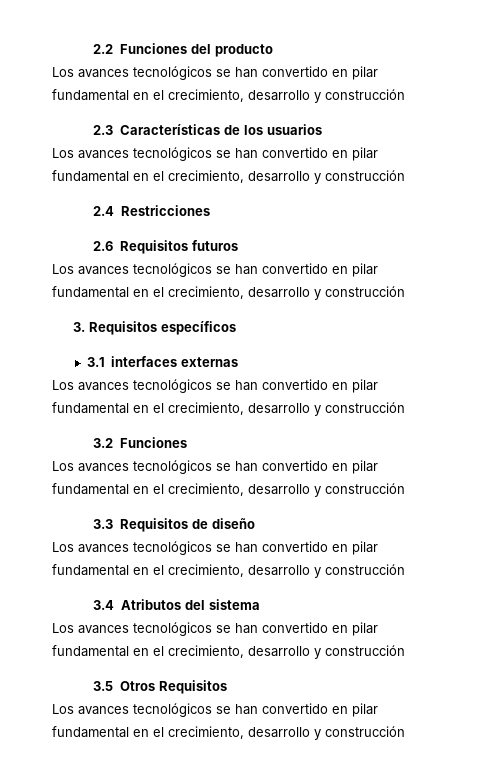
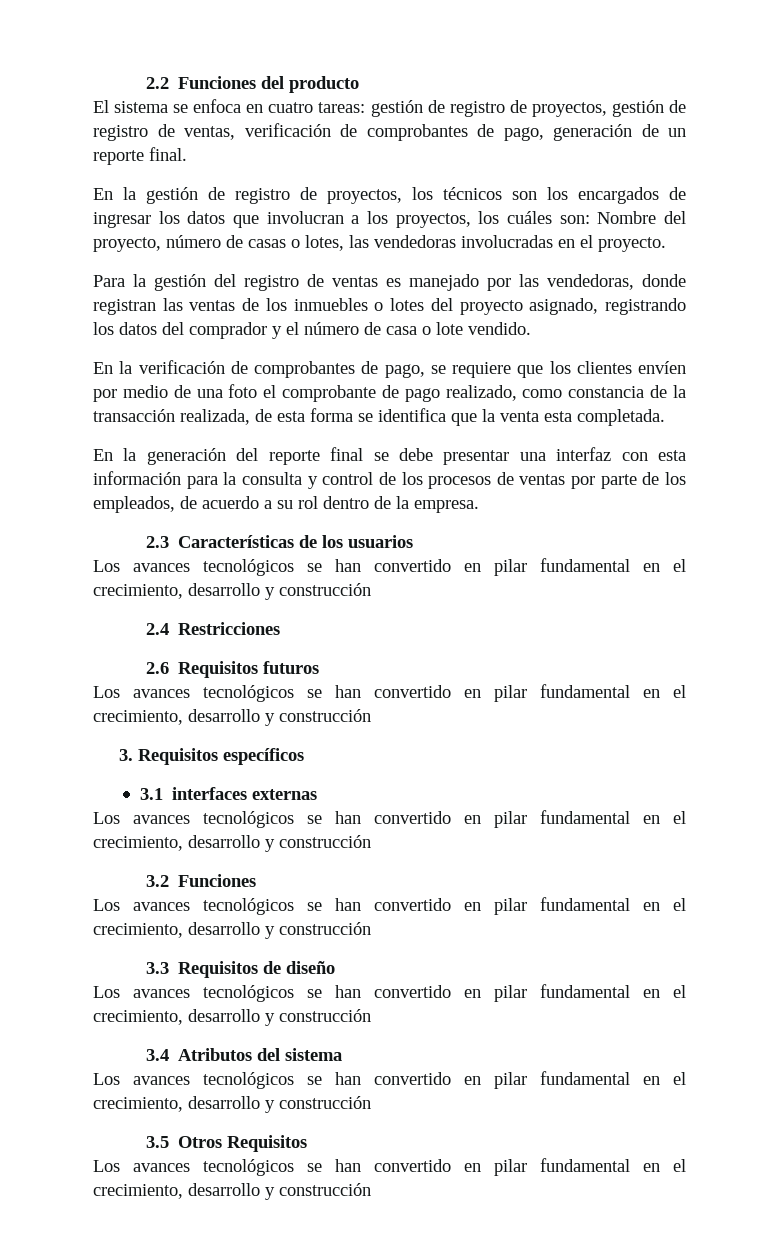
[52,66,378,80] [52,89,405,103] Los avances tecnológicos se han convertido en pilar fundamental en el crecimiento, desarrollo y construcción -> [93,99,687,117] [93,123,686,141] [93,147,187,165] [93,187,686,204] [93,211,687,228] [93,235,666,252] [93,274,686,291] [93,298,687,315] [93,322,531,339] [93,360,686,378] [93,384,686,402] [93,408,665,426] [93,447,686,465] [93,471,686,489] [93,496,479,513] El sistema se enfoca en cuatro tareas: gestión de registro de proyectos, gestión de registro de ventas, verificación de comprobantes de pago, generación de un reporte final. // En la gestión de registro de proyectos, los técnicos son los encargados de ingresar los datos que involucran a los proyectos, los cuáles son: Nombre del proyecto, número de casas o lotes, las vendedoras involucradas en el proyecto. // Para la gestión del registro de ventas es manejado por las vendedoras, donde registran las ventas de los inmuebles o lotes del proyecto asignado, registrando los datos del comprador y el número de casa o lote vendido. // En la verificación de comprobantes de pago, se requiere que los clientes envíen por medio de una foto el comprobante de pago realizado, como constancia de la transacción realizada, de esta forma se identifica que la venta esta completada. // En la generación del reporte final se debe presentar una interfaz con esta información para la consulta y control de los procesos de ventas por parte de los empleados, de acuerdo a su rol dentro de la empresa.

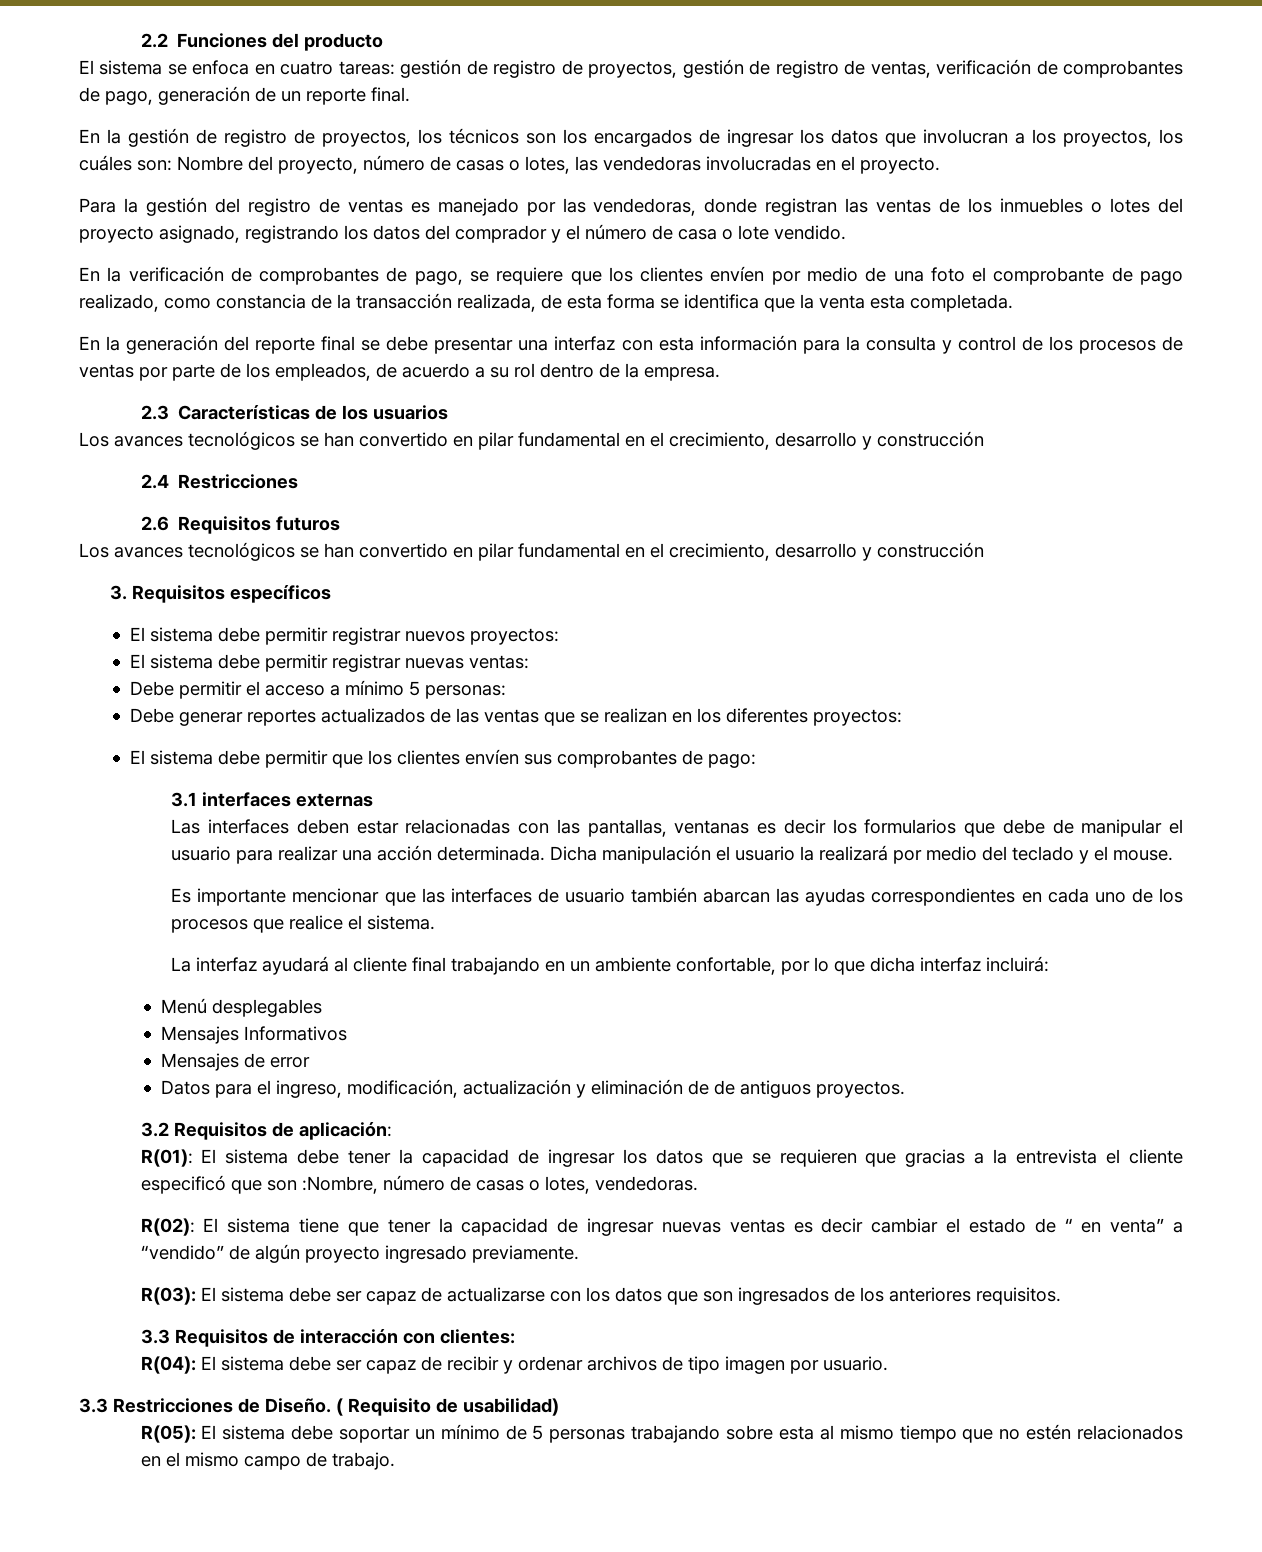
[139,787,317,800] [93,810,686,828] [93,835,371,852] [145,874,256,887] [93,897,686,915] [93,922,371,939] [145,961,335,978] [93,984,686,1002] [93,1009,371,1026] [145,1048,342,1061] [93,1071,686,1089] [93,1096,371,1113] [145,1135,307,1152] [93,1158,686,1176] [93,1183,371,1200] 3.1 interfaces externas // Los avances tecnológicos se han convertido en pilar fundamental en el crecimiento, desarrollo y construcción // 3.2 Funciones // Los avances tecnológicos se han convertido en pilar fundamental en el crecimiento, desarrollo y construcción // 3.3 Requisitos de diseño // Los avances tecnológicos se han convertido en pilar fundamental en el crecimiento, desarrollo y construcción // 3.4 Atributos del sistema // Los avances tecnológicos se han convertido en pilar fundamental en el crecimiento, desarrollo y construcción // 3.5 Otros Requisitos // Los avances tecnológicos se han convertido en pilar fundamental en el crecimiento, desarrollo y construcción -> [130,627,560,645] [130,654,530,672] [130,680,507,699] [130,708,903,726] [130,749,757,768] [171,792,374,807] [171,819,1184,837] [171,845,1174,864] [171,887,1183,906] [171,915,436,933] [171,956,1050,975] [160,998,322,1017] [160,1026,347,1044] [160,1053,310,1071] [160,1079,905,1098] [140,1122,392,1140] [140,1149,1183,1167] [140,1175,698,1194] [140,1218,1184,1236] [140,1244,579,1263] [140,1287,1061,1305] [140,1329,515,1347] [140,1356,888,1374] [79,1398,559,1416] [140,1424,1183,1443] [140,1452,395,1470] El sistema debe permitir registrar nuevos proyectos: // El sistema debe permitir registrar nuevas ventas: // Debe permitir el acceso a mínimo 5 personas: // Debe generar reportes actualizados de las ventas que se realizan en los diferentes proyectos: // El sistema debe permitir que los clientes envíen sus comprobantes de pago: // 3.1 interfaces externas // Las interfaces deben estar relacionadas con las pantallas, ventanas es decir los formularios que debe de manipular el usuario para realizar una acción determinada. Dicha manipulación el usuario la realizará por medio del teclado y el mouse. // Es importante mencionar que las interfaces de usuario también abarcan las ayudas correspondientes en cada uno de los procesos que realice el sistema. // La interfaz ayudará al cliente final trabajando en un ambiente confortable, por lo que dicha interfaz incluirá: // Menú desplegables // Mensajes Informativos // Mensajes de error // Datos para el ingreso, modificación, actualización y eliminación de de antiguos proyectos. // 3.2 Requisitos de aplicación: // R(01): El sistema debe tener la capacidad de ingresar los datos que se requieren que gracias a la entrevista el cliente especificó que son :Nombre, número de casas o lotes, vendedoras. // R(02): El sistema tiene que tener la capacidad de ingresar nuevas ventas es decir cambiar el estado de “ en venta” a “vendido” de algún proyecto ingresado previamente. // R(03): El sistema debe ser capaz de actualizarse con los datos que son ingresados de los anteriores requisitos. // 3.3 Requisitos de interacción con clientes: // R(04): El sistema debe ser capaz de recibir y ordenar archivos de tipo imagen por usuario. // 3.3 Restricciones de Diseño. ( Requisito de usabilidad) // R(05): El sistema debe soportar un mínimo de 5 personas trabajando sobre esta al mismo tiempo que no estén relacionados en el mismo campo de trabajo.

